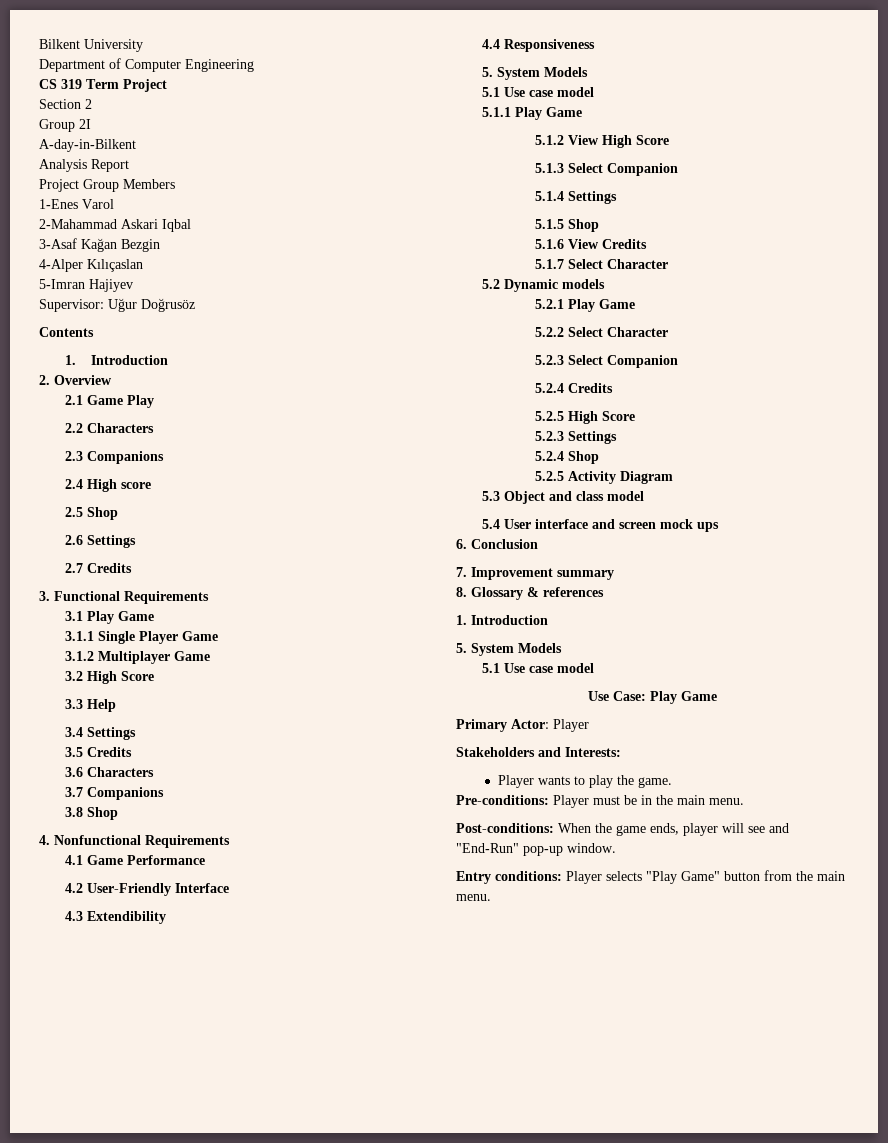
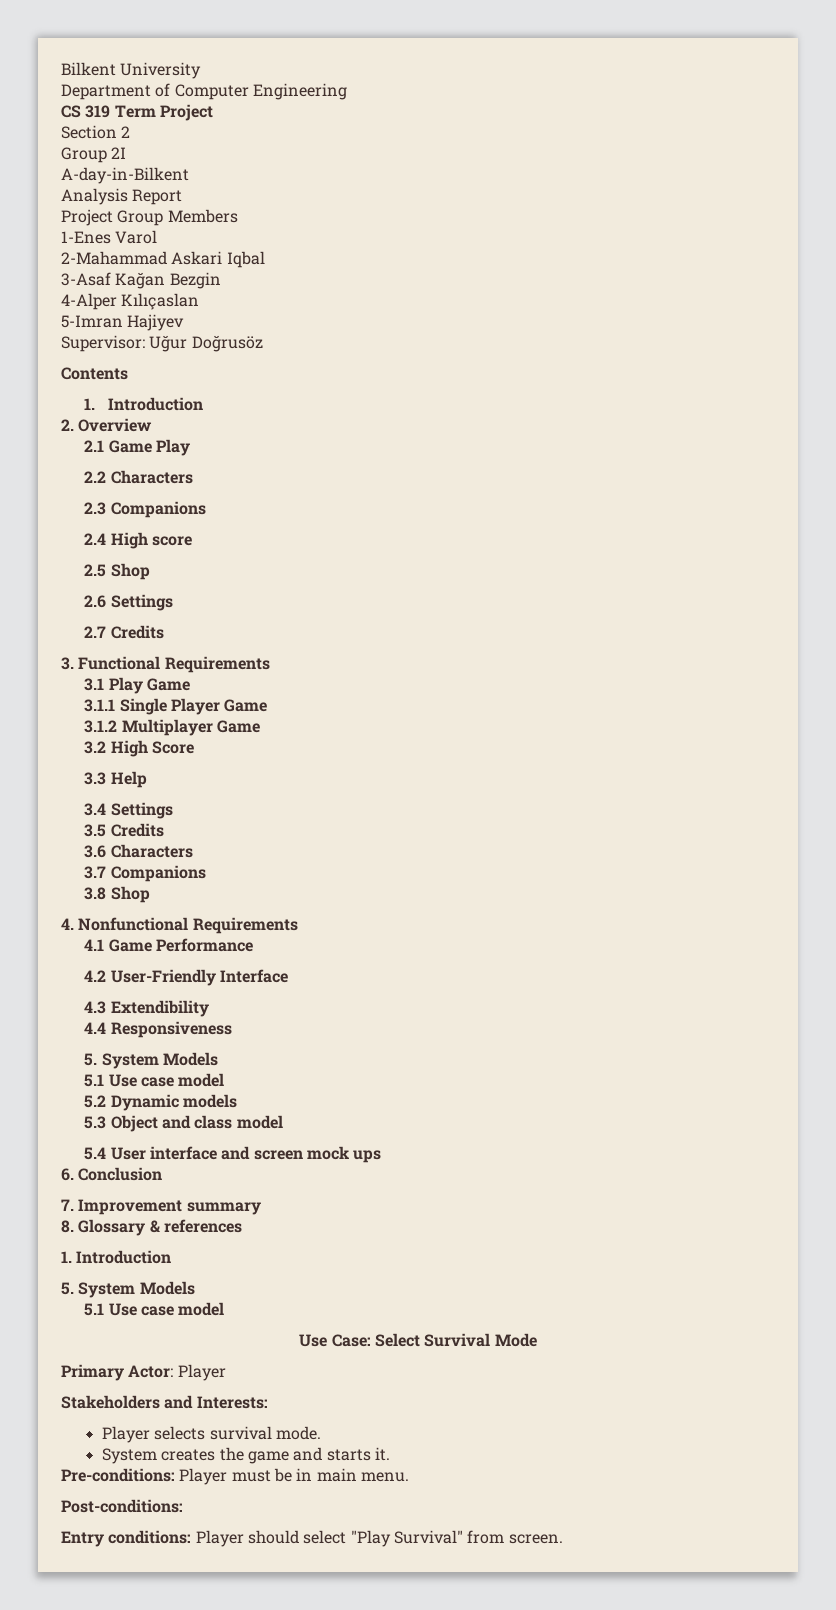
[482,107,583,120] [534,135,669,148] [534,163,678,176] [534,191,617,204] [534,219,599,232] [534,239,647,249] [534,259,668,269] [482,279,606,292] [534,299,635,312] [534,327,668,337] [534,355,678,368] [534,383,613,393] [534,411,635,424] [534,431,617,444] [534,451,599,464] [534,471,673,484] 5.1.1 Play Game // 5.1.2 View High Score // 5.1.3 Select Companion // 5.1.4 Settings // 5.1.5 Shop // 5.1.6 View Credits // 5.1.7 Select Character // 5.2 Dynamic models // 5.2.1 Play Game // 5.2.2 Select Character // 5.2.3 Select Companion // 5.2.4 Credits // 5.2.5 High Score // 5.2.3 Settings // 5.2.4 Shop // 5.2.5 Activity Diagram -> [84,1094,237,1111] 5.2 Dynamic models
[650,691,717,704] Play Game -> [375,1333,537,1347] Select Survival Mode
[537,775,672,788] wants to play the game. -> [154,1426,321,1440] [101,1447,390,1464] selects survival mode. // System creates the game and starts it.
[656,795,673,805] the -> (313, 1474) none
[558,823,789,836] [456,843,616,856] [456,870,845,884] [456,894,491,901] When the game ends, player will see and "End-Run" pop-up window. // Entry conditions: Player selects "Play Game" button from the main menu. -> [61,1530,563,1547] // Entry conditions: Player should select "Play Survival" from screen.

